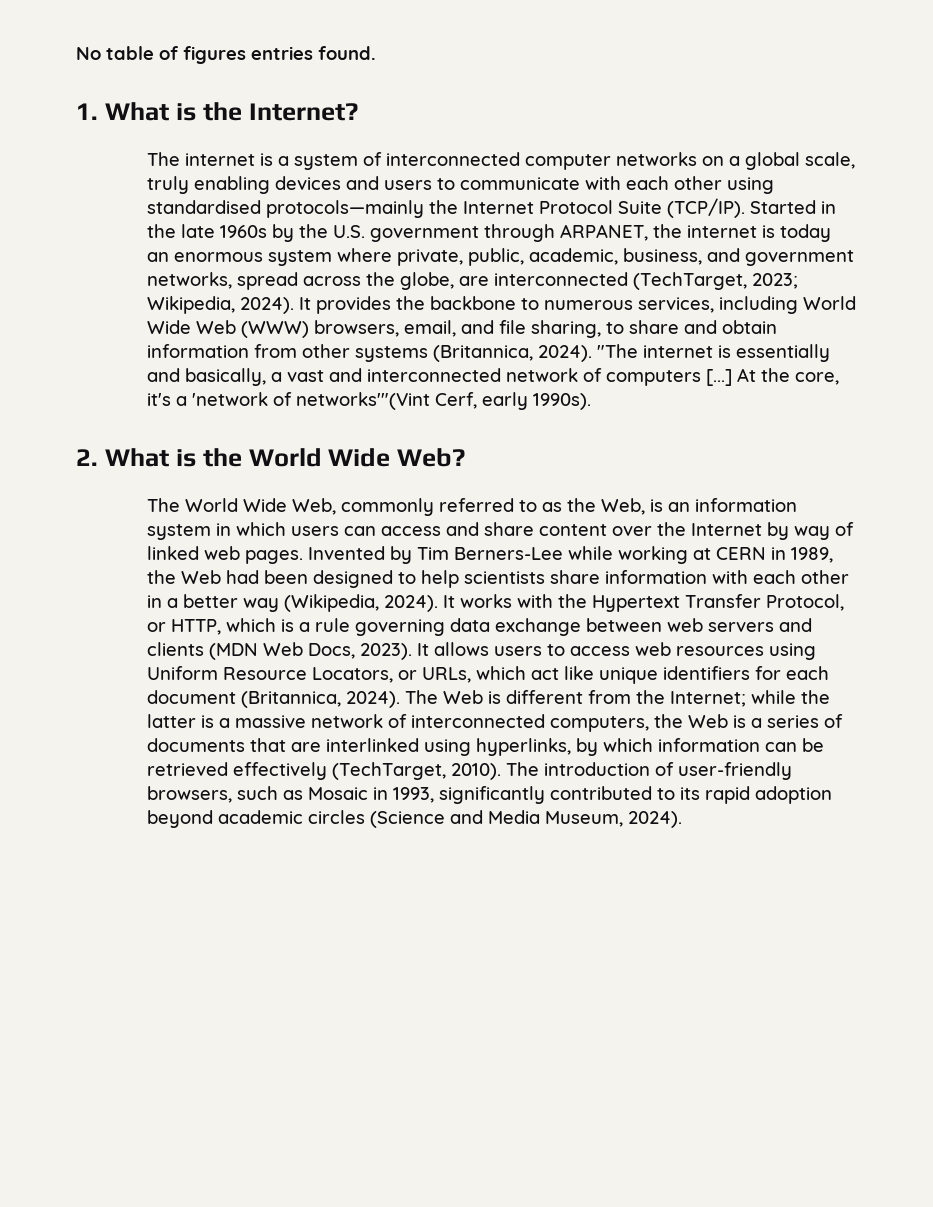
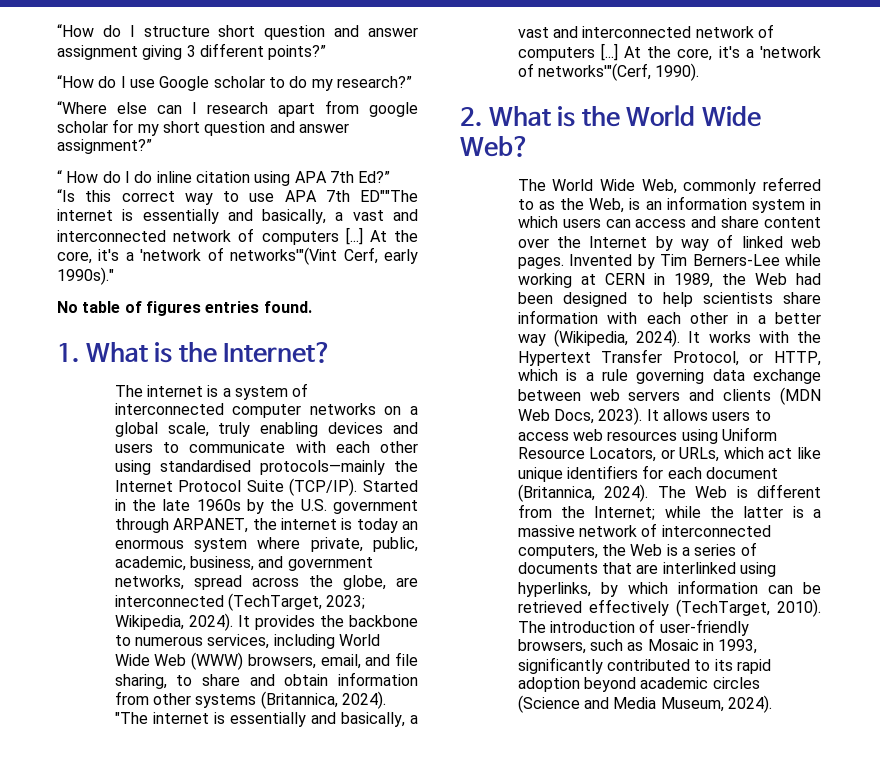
(76, 53) none -> [57,24,418,40] [57,43,327,60] [57,75,412,91] [57,100,418,117] [57,119,349,136] [57,139,152,154] [57,170,391,186] [57,189,418,205] [57,209,418,224] [57,227,419,245] [57,247,418,265] [57,267,114,285] “How do I structure short question and answer assignment giving 3 different points?” // “How do I use Google scholar to do my research?” // “Where else can I research apart from google scholar for my short question and answer assignment?” // “ How do I do inline citation using APA 7th Ed?” // “Is this correct way to use APA 7th ED""The internet is essentially and basically, a vast and interconnected network of computers [...] At the core, it's a 'network of networks'"(Vint Cerf, early 1990s)." //
[296,392,592,410] networks'"(Vint Cerf, early 1990s). -> [538,63,700,81] networks'"(Cerf, 1990).

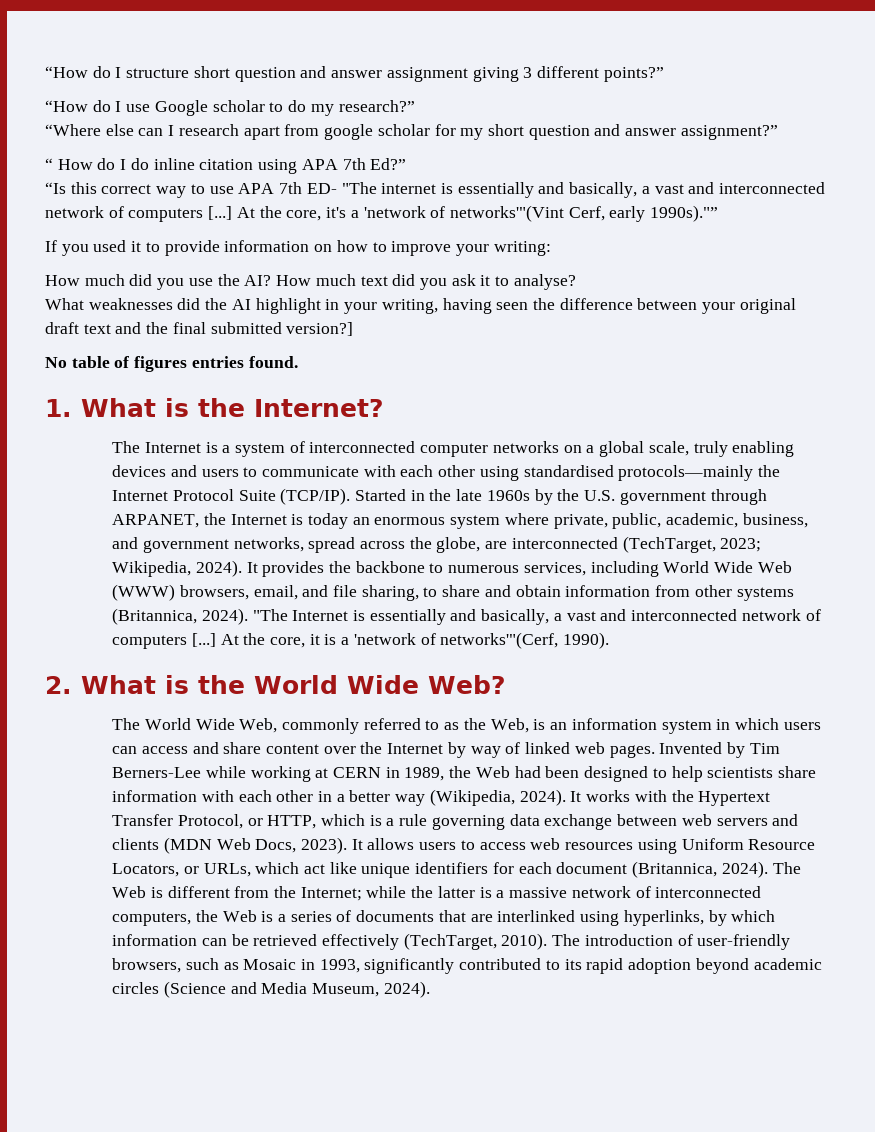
[360,190,418,202] ED""The -> [306,182,377,194] ED- "The
[57,267,114,285] 1990s)." -> [650,205,719,222] [45,240,551,256] [45,274,576,290] [45,298,796,314] [45,322,354,336] 1990s)."” // If you used it to provide information on how to improve your writing: // How much did you use the AI? How much text did you ask it to analyse? // What weaknesses did the AI highlight in your writing, having seen the difference between your original draft text and the final submitted version?]
[147,385,204,397] internet -> [144,442,201,453] Internet
[280,518,337,530] internet -> [230,514,287,525] Internet
[152,712,209,724] internet -> [292,610,349,621] Internet
[718,46,740,58] it's -> [309,634,337,645] it is

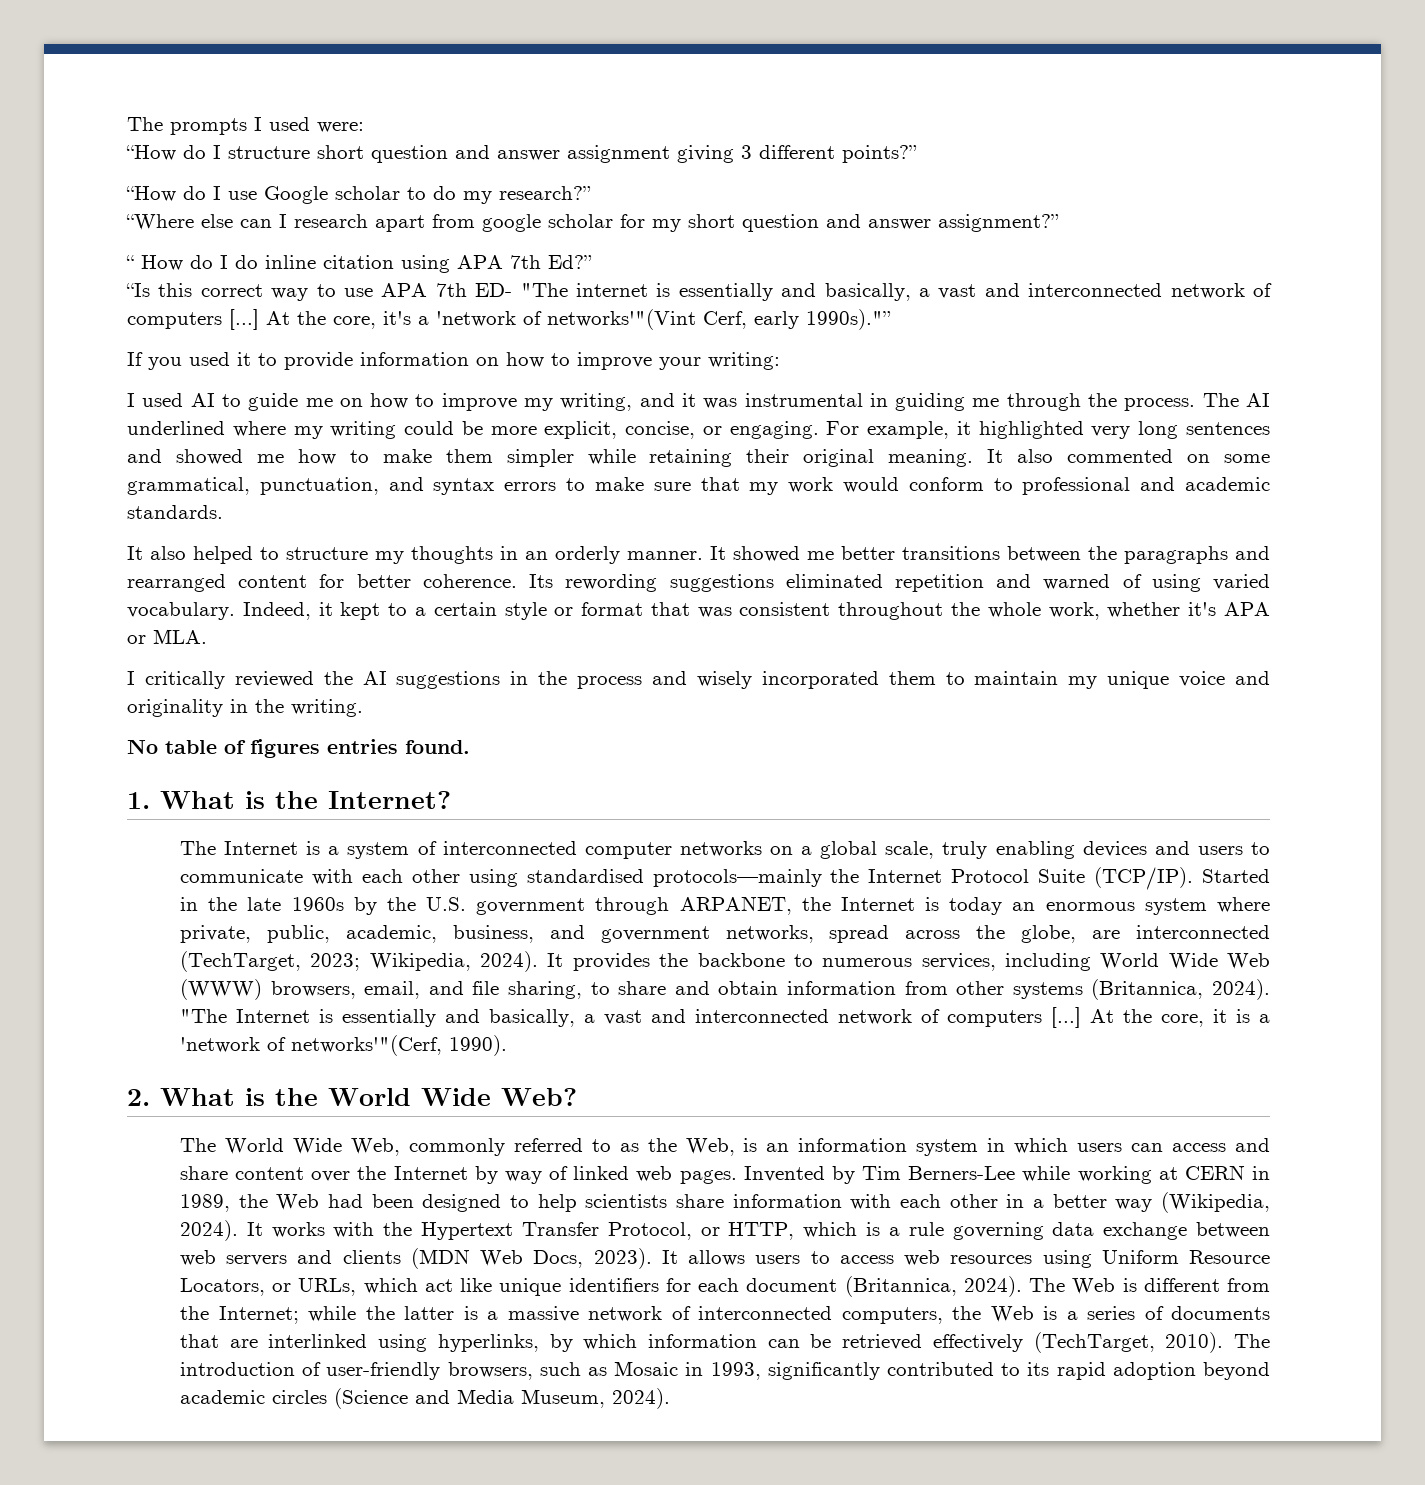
(45, 72) none -> [127,117,364,135] The prompts I used were: //
[45,274,576,290] [45,298,796,314] [45,322,354,336] How much did you use the AI? How much text did you ask it to analyse? // What weaknesses did the AI highlight in your writing, having seen the difference between your original draft text and the final submitted version?] -> [127,393,1271,411] [127,421,1270,439] [127,449,1271,467] [127,477,1270,495] [127,505,223,519] [127,546,1270,564] [127,574,1270,592] [127,602,1270,620] [127,629,207,644] [127,671,1271,689] [127,699,363,717] I used AI to guide me on how to improve my writing, and it was instrumental in guiding me through the process. The AI underlined where my writing could be more explicit, concise, or engaging. For example, it highlighted very long sentences and showed me how to make them simpler while retaining their original meaning. It also commented on some grammatical, punctuation, and syntax errors to make sure that my work would conform to professional and academic standards. // It also helped to structure my thoughts in an orderly manner. It showed me better transitions between the paragraphs and rearranged content for better coherence. Its rewording suggestions eliminated repetition and warned of using varied vocabulary. Indeed, it kept to a certain style or format that was consistent throughout the whole work, whether it's APA or MLA. // I critically reviewed the AI suggestions in the process and wisely incorporated them to maintain my unique voice and originality in the writing.

